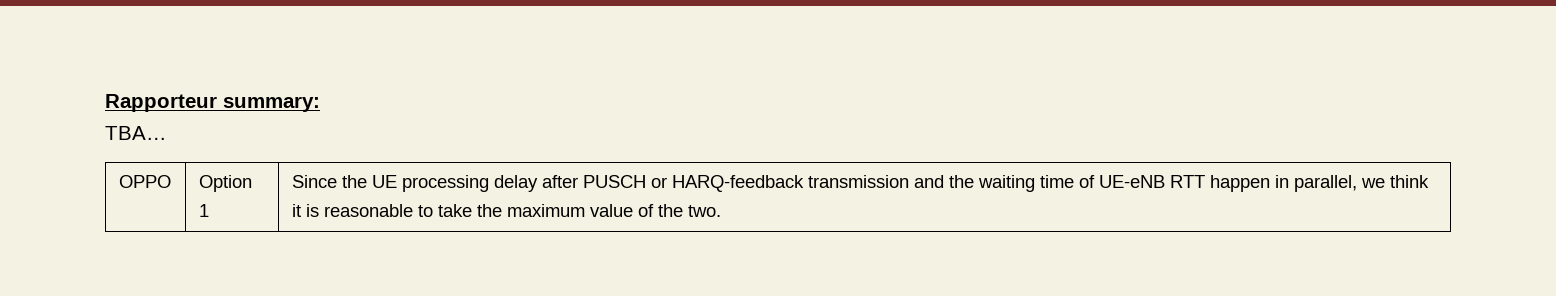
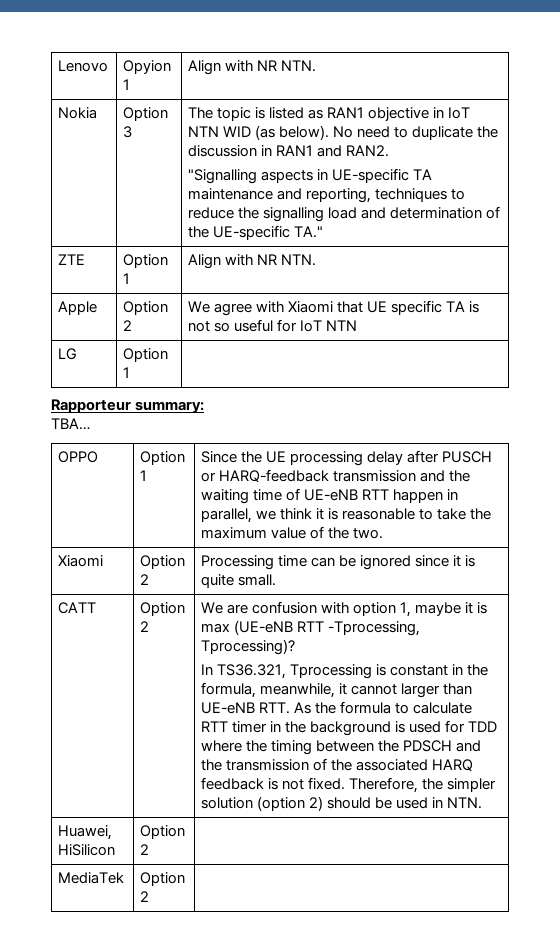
(105, 103) none -> [58,60,109,72] [123,60,172,74] [123,79,131,90] [188,60,317,75] [58,107,98,119] [123,107,169,121] [123,126,133,138] [188,107,471,121] [188,125,499,140] [188,145,390,157] [188,168,433,184] [188,188,466,203] [188,206,501,222] [188,225,324,240] [58,254,86,265] [123,254,169,268] [123,273,131,284] [188,254,317,269] [58,301,98,315] [123,301,169,315] [123,320,133,331] [188,300,480,316] [188,319,358,332] [58,348,78,360] [123,348,169,362] [123,367,131,378] Lenovo | Opyion 1 | Align with NR NTN. // Nokia | Option 3 | The topic is listed as RAN1 objective in IoT NTN WID (as below). No need to duplicate the discussion in RAN1 and RAN2. // "Signalling aspects in UE-specific TA maintenance and reporting, techniques to reduce the signalling load and determination of the UE-specific TA." // ZTE | Option 1 | Align with NR NTN. // Apple | Option 2 | We agree with Xiaomi that UE specific TA is not so useful for IoT NTN // LG | Option 1 | //
(721, 211) none -> [58,555,104,567] [140,555,186,569] [140,574,150,585] [201,555,476,570] [201,574,277,588] [58,602,97,614] [140,602,186,616] [140,621,150,632] [201,601,488,617] [201,620,421,636] [201,639,296,655] [201,664,489,679] [201,682,473,698] [201,701,473,714] [201,720,498,736] [201,740,482,755] [201,758,474,771] [201,777,497,793] [201,796,483,811] [58,825,113,840] [58,844,116,856] [140,825,186,839] [140,844,150,855] [58,872,125,884] [140,872,186,886] [140,891,150,902] // Xiaomi | Option 2 | Processing time can be ignored since it is quite small. // CATT | Option 2 | We are confusion with option 1, maybe it is max (UE-eNB RTT -Tprocessing, Tprocessing)? // In TS36.321, Tprocessing is constant in the formula, meanwhile, it cannot larger than UE-eNB RTT. As the formula to calculate RTT timer in the background is used for TDD where the timing between the PDSCH and the transmission of the associated HARQ feedback is not fixed. Therefore, the simpler solution (option 2) should be used in NTN. // Huawei, HiSilicon | Option 2 | // MediaTek | Option 2 |

